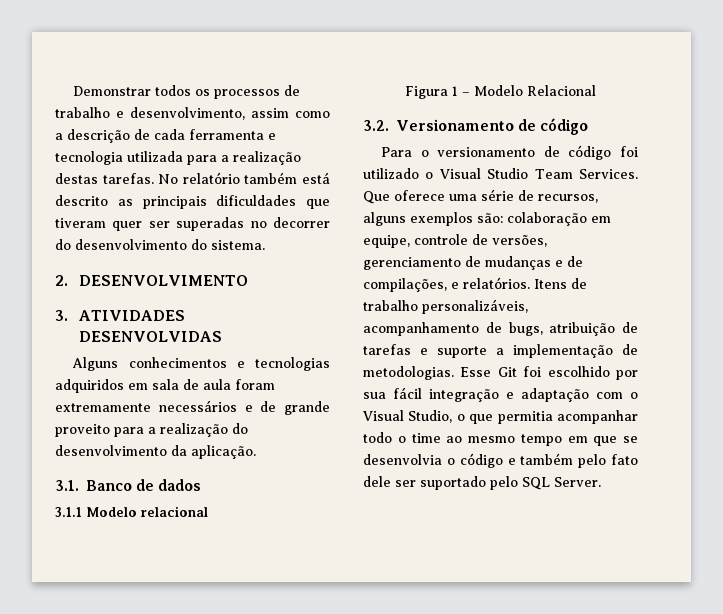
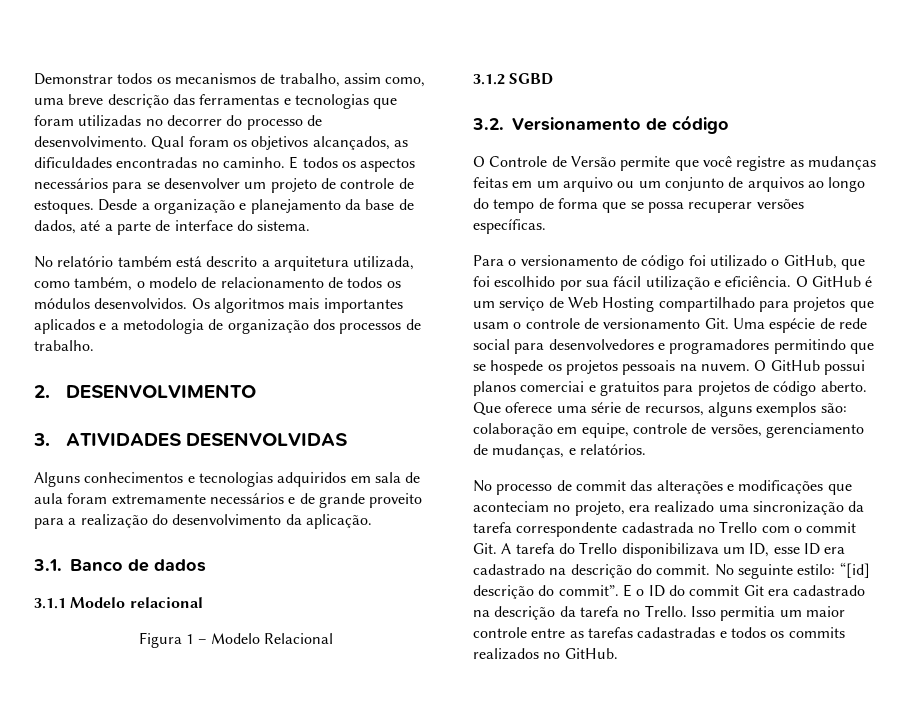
[214,85,301,99] [55,107,330,120] [55,129,276,143] [55,151,301,165] [55,173,154,184] processos de trabalho e desenvolvimento, assim como a descrição de cada ferramenta e tecnologia utilizada para a realização destas tarefas. -> [174,73,426,87] [34,94,398,109] [34,115,322,130] [34,136,408,150] [34,156,416,172] [34,178,414,193] [34,199,414,214] [34,220,311,235] mecanismos de trabalho, assim como, uma breve descrição das ferramentas e tecnologias que foram utilizadas no decorrer do processo de desenvolvimento. Qual foram os objetivos alcançados, as dificuldades encontradas no caminho. E todos os aspectos necessários para se desenvolver um projeto de controle de estoques. Desde a organização e planejamento da base de dados, até a parte de interface do sistema. //
[117,195,330,209] [55,217,330,231] [55,239,265,250] as principais dificuldades que tiveram quer ser superadas no decorrer do desenvolvimento do sistema. -> [261,256,415,271] [34,277,401,291] [34,298,403,313] [34,319,421,334] [34,340,94,351] a arquitetura utilizada, como também, o modelo de relacionamento de todos os módulos desenvolvidos. Os algoritmos mais importantes aplicados e a metodologia de organização dos processos de trabalho.
(596, 90) none -> [473,73,554,85] // 3.1.2 SGBD
(589, 126) none -> [473,156,876,171] [473,177,866,192] [473,198,804,213] [473,219,546,234] // O Controle de Versão permite que você registre as mudanças feitas em um arquivo ou um conjunto de arquivos ao longo do tempo de forma que se possa recuperar versões específicas.
[439,168,638,179] Visual Studio Team Services. -> [783,255,865,270] [473,276,873,291] [473,297,874,312] [473,318,867,333] [473,339,874,354] [473,360,865,375] [473,381,867,396] GitHub, que foi escolhido por sua fácil utilização e eficiência. O GitHub é um serviço de Web Hosting compartilhado para projetos que usam o controle de versionamento Git. Uma espécie de rede social para desenvolvedores e programadores permitindo que se hospede os projetos pessoais na nuvem. O GitHub possui planos comerciai e gratuitos para projetos de código aberto.
[485,256,583,270] [363,277,587,292] [363,299,528,314] [363,322,638,336] [363,344,638,358] [363,366,638,380] [363,387,638,402] [363,410,638,424] [363,432,638,446] [363,453,638,468] [363,476,601,490] mudanças e de compilações, e relatórios. Itens de trabalho personalizáveis, acompanhamento de bugs, atribuição de tarefas e suporte a implementação de metodologias. Esse Git foi escolhido por sua fácil integração e adaptação com o Visual Studio, o que permitia acompanhar todo o time ao mesmo tempo em que se desenvolvia o código e também pelo fato dele ser suportado pelo SQL Server. -> [492,444,646,458] [473,480,852,495] [473,501,865,516] [473,521,857,537] [473,542,846,558] [473,562,870,579] [473,584,866,599] [473,605,845,621] [473,627,845,638] [473,648,618,660] mudanças, e relatórios. // No processo de commit das alterações e modificações que aconteciam no projeto, era realizado uma sincronização da tarefa correspondente cadastrada no Trello com o commit Git. A tarefa do Trello disponibilizava um ID, esse ID era cadastrado na descrição do commit. No seguinte estilo: “[id] descrição do commit”. E o ID do commit Git era cadastrado na descrição da tarefa no Trello. Isso permitia um maior controle entre as tarefas cadastradas e todos os commits realizados no GitHub.

